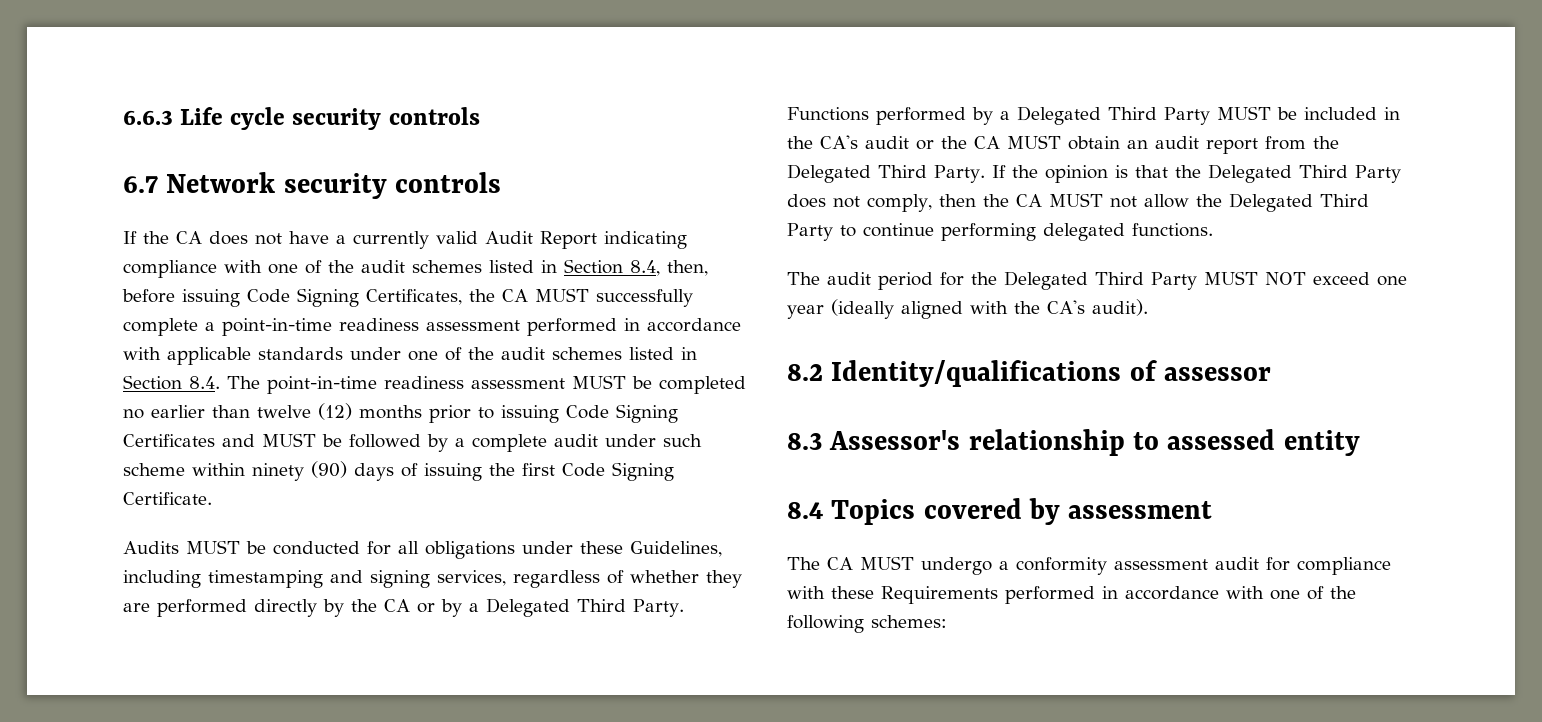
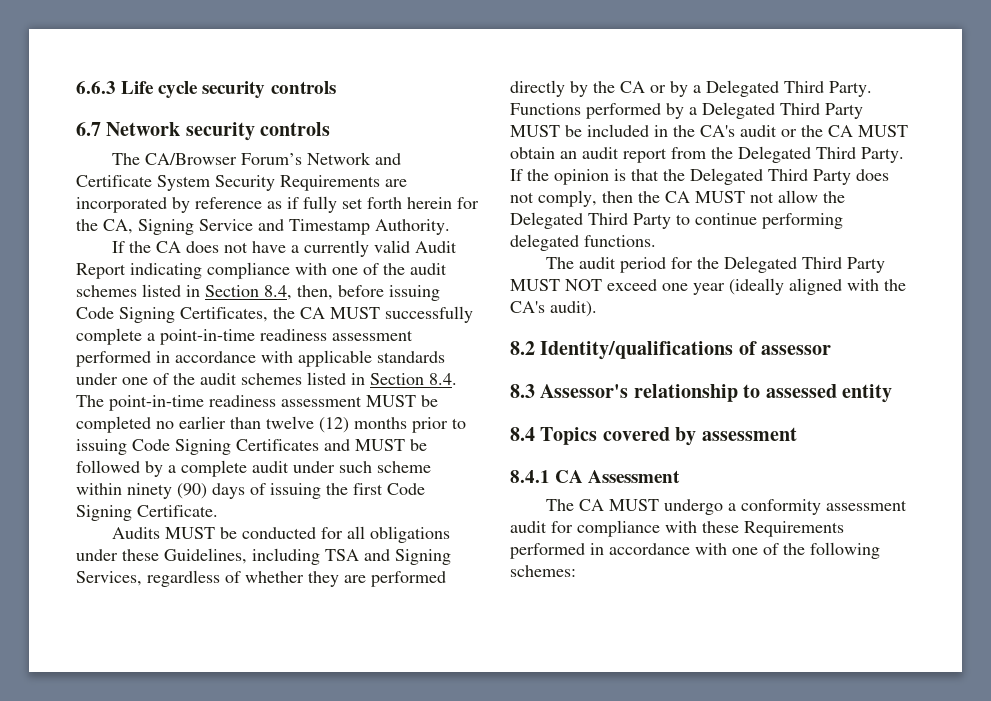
(502, 182) none -> [112,152,402,165] [76,175,407,191] [76,196,479,213] [76,219,450,235] // The CA/Browser Forum’s Network and Certificate System Security Requirements are incorporated by reference as if fully set forth herein for the CA, Signing Service and Timestamp Authority.
[208,570,506,588] timestamping and signing services, -> [325,549,451,565] [76,571,142,586] TSA and Signing Services,
(1213, 510) none -> [510,470,681,483] // 8.4.1 CA Assessment

